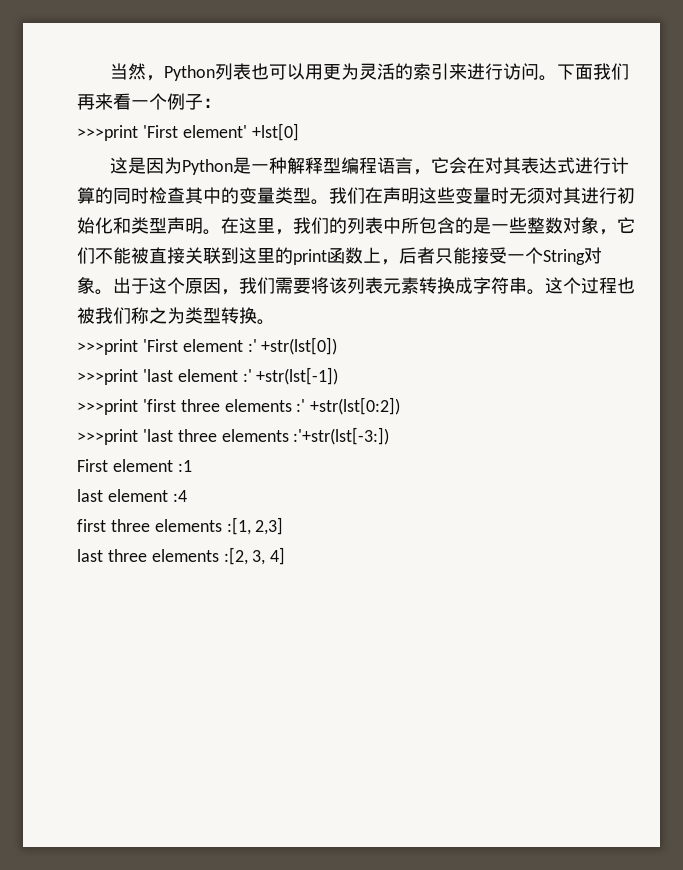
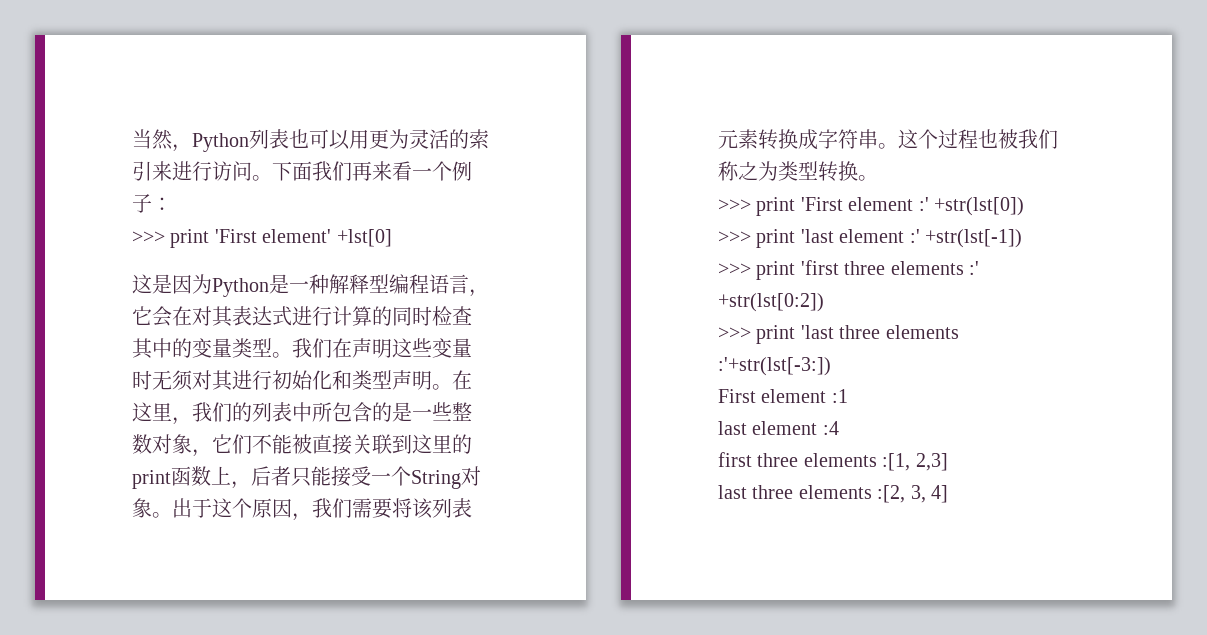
[77,125,138,141] >>>print -> [132,229,210,248] >>> print
[77,339,138,355] >>>print -> [718,197,796,216] >>> print
[77,369,138,385] >>>print -> [718,229,796,248] >>> print
[77,399,138,415] >>>print -> [718,261,796,280] >>> print
[77,429,138,445] >>>print -> [718,325,796,344] >>> print

